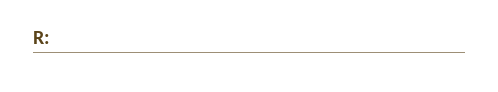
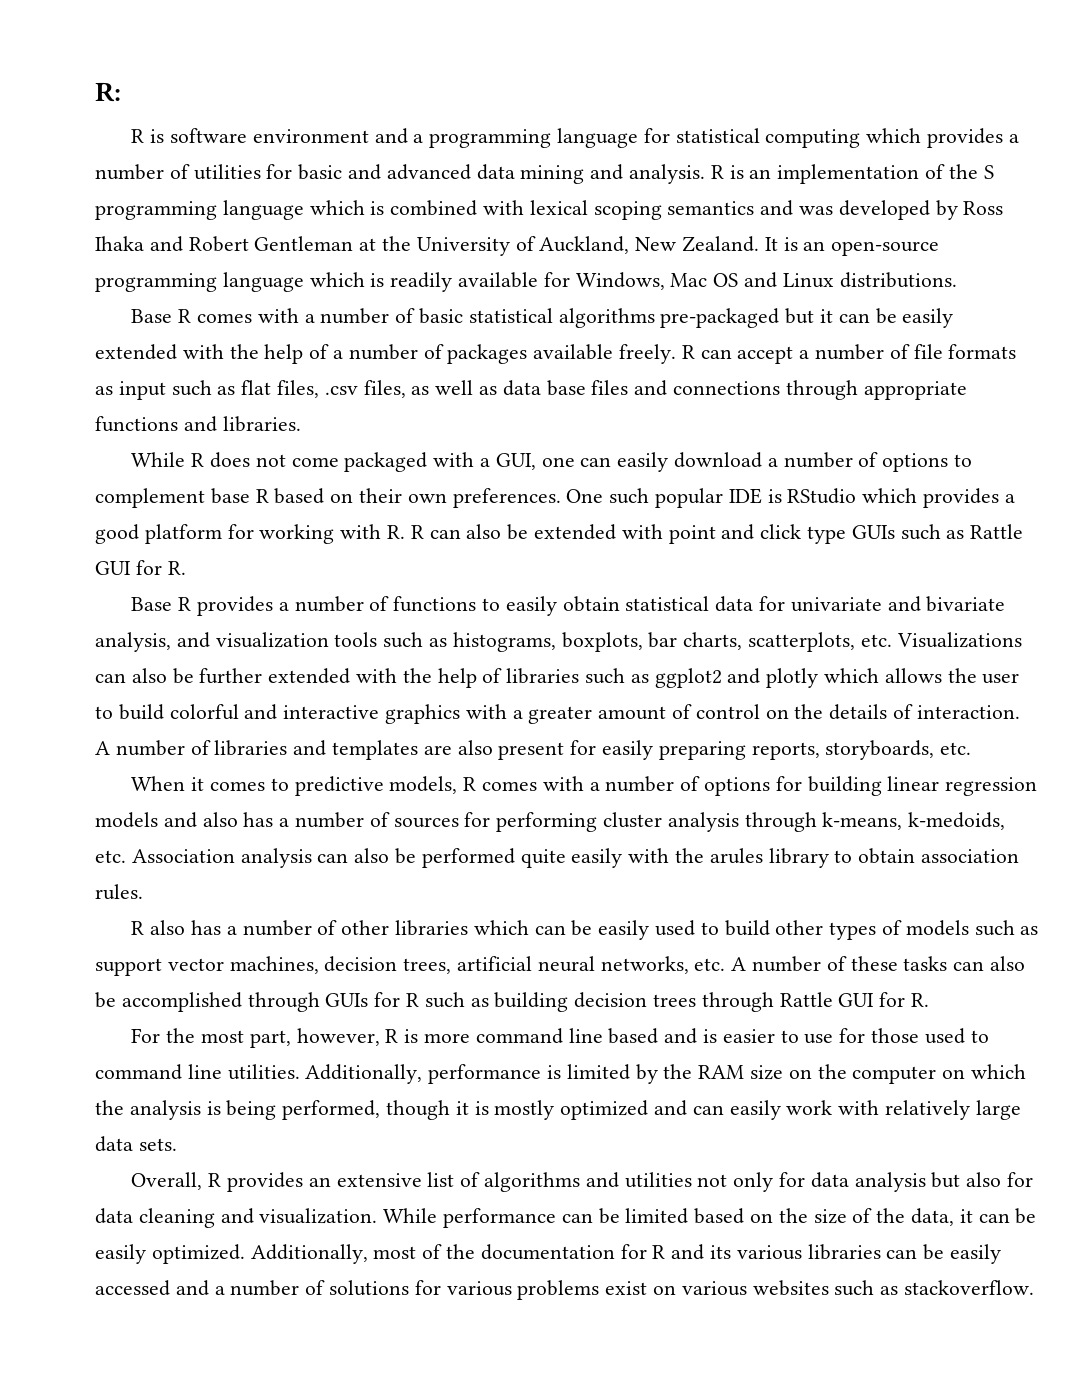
(50, 37) none -> [131,128,1019,148] [95,164,994,184] [95,200,1004,220] [95,236,940,256] [95,272,957,292] [131,308,954,328] [95,344,1017,364] [95,380,967,400] [95,416,301,432] [131,452,973,472] [95,488,1015,508] [95,524,1024,544] [95,560,186,575] [131,596,1006,616] [95,632,1022,652] [95,668,1020,688] [95,704,1020,724] [95,740,972,760] [131,776,1038,796] [95,812,1006,832] [95,848,1020,868] [95,884,143,900] [131,920,1039,940] [95,956,1026,976] [95,992,930,1012] [131,1028,989,1048] [95,1064,1027,1084] [95,1100,1021,1120] [95,1136,177,1152] [131,1172,1034,1192] [95,1208,1037,1228] [95,1244,1002,1264] [95,1280,1035,1300] // R is software environment and a programming language for statistical computing which provides a number of utilities for basic and advanced data mining and analysis. R is an implementation of the S programming language which is combined with lexical scoping semantics and was developed by Ross Ihaka and Robert Gentleman at the University of Auckland, New Zealand. It is an open-source programming language which is readily available for Windows, Mac OS and Linux distributions. // Base R comes with a number of basic statistical algorithms pre-packaged but it can be easily extended with the help of a number of packages available freely. R can accept a number of file formats as input such as flat files, .csv files, as well as data base files and connections through appropriate functions and libraries. // While R does not come packaged with a GUI, one can easily download a number of options to complement base R based on their own preferences. One such popular IDE is RStudio which provides a good platform for working with R. R can also be extended with point and click type GUIs such as Rattle GUI for R. // Base R provides a number of functions to easily obtain statistical data for univariate and bivariate analysis, and visualization tools such as histograms, boxplots, bar charts, scatterplots, etc. Visualizations can also be further extended with the help of libraries such as ggplot2 and plotly which allows the user to build colorful and interactive graphics with a greater amount of control on the details of interaction. A number of libraries and templates are also present for easily preparing reports, storyboards, etc. // When it comes to predictive models, R comes with a number of options for building linear regression models and also has a number of sources for performing cluster analysis through k-means, k-medoids, etc. Association analysis can also be performed quite easily with the arules library to obtain association rules. // R also has a number of other libraries which can be easily used to build other types of models such as support vector machines, decision trees, artificial neural networks, etc. A number of these tasks can also be accomplished through GUIs for R such as building decision trees through Rattle GUI for R. // For the most part, however, R is more command line based and is easier to use for those used to command line utilities. Additionally, performance is limited by the RAM size on the computer on which the analysis is being performed, though it is mostly optimized and can easily work with relatively large data sets. // Overall, R provides an extensive list of algorithms and utilities not only for data analysis but also for data cleaning and visualization. While performance can be limited based on the size of the data, it can be easily optimized. Additionally, most of the documentation for R and its various libraries can be easily accessed and a number of solutions for various problems exist on various websites such as stackoverflow.

